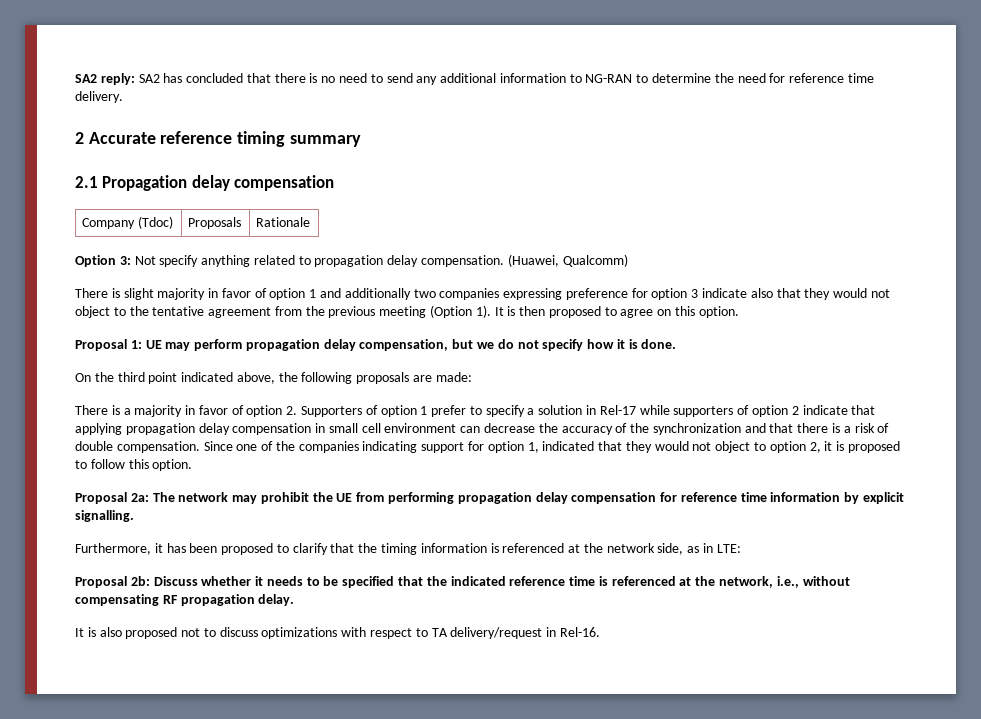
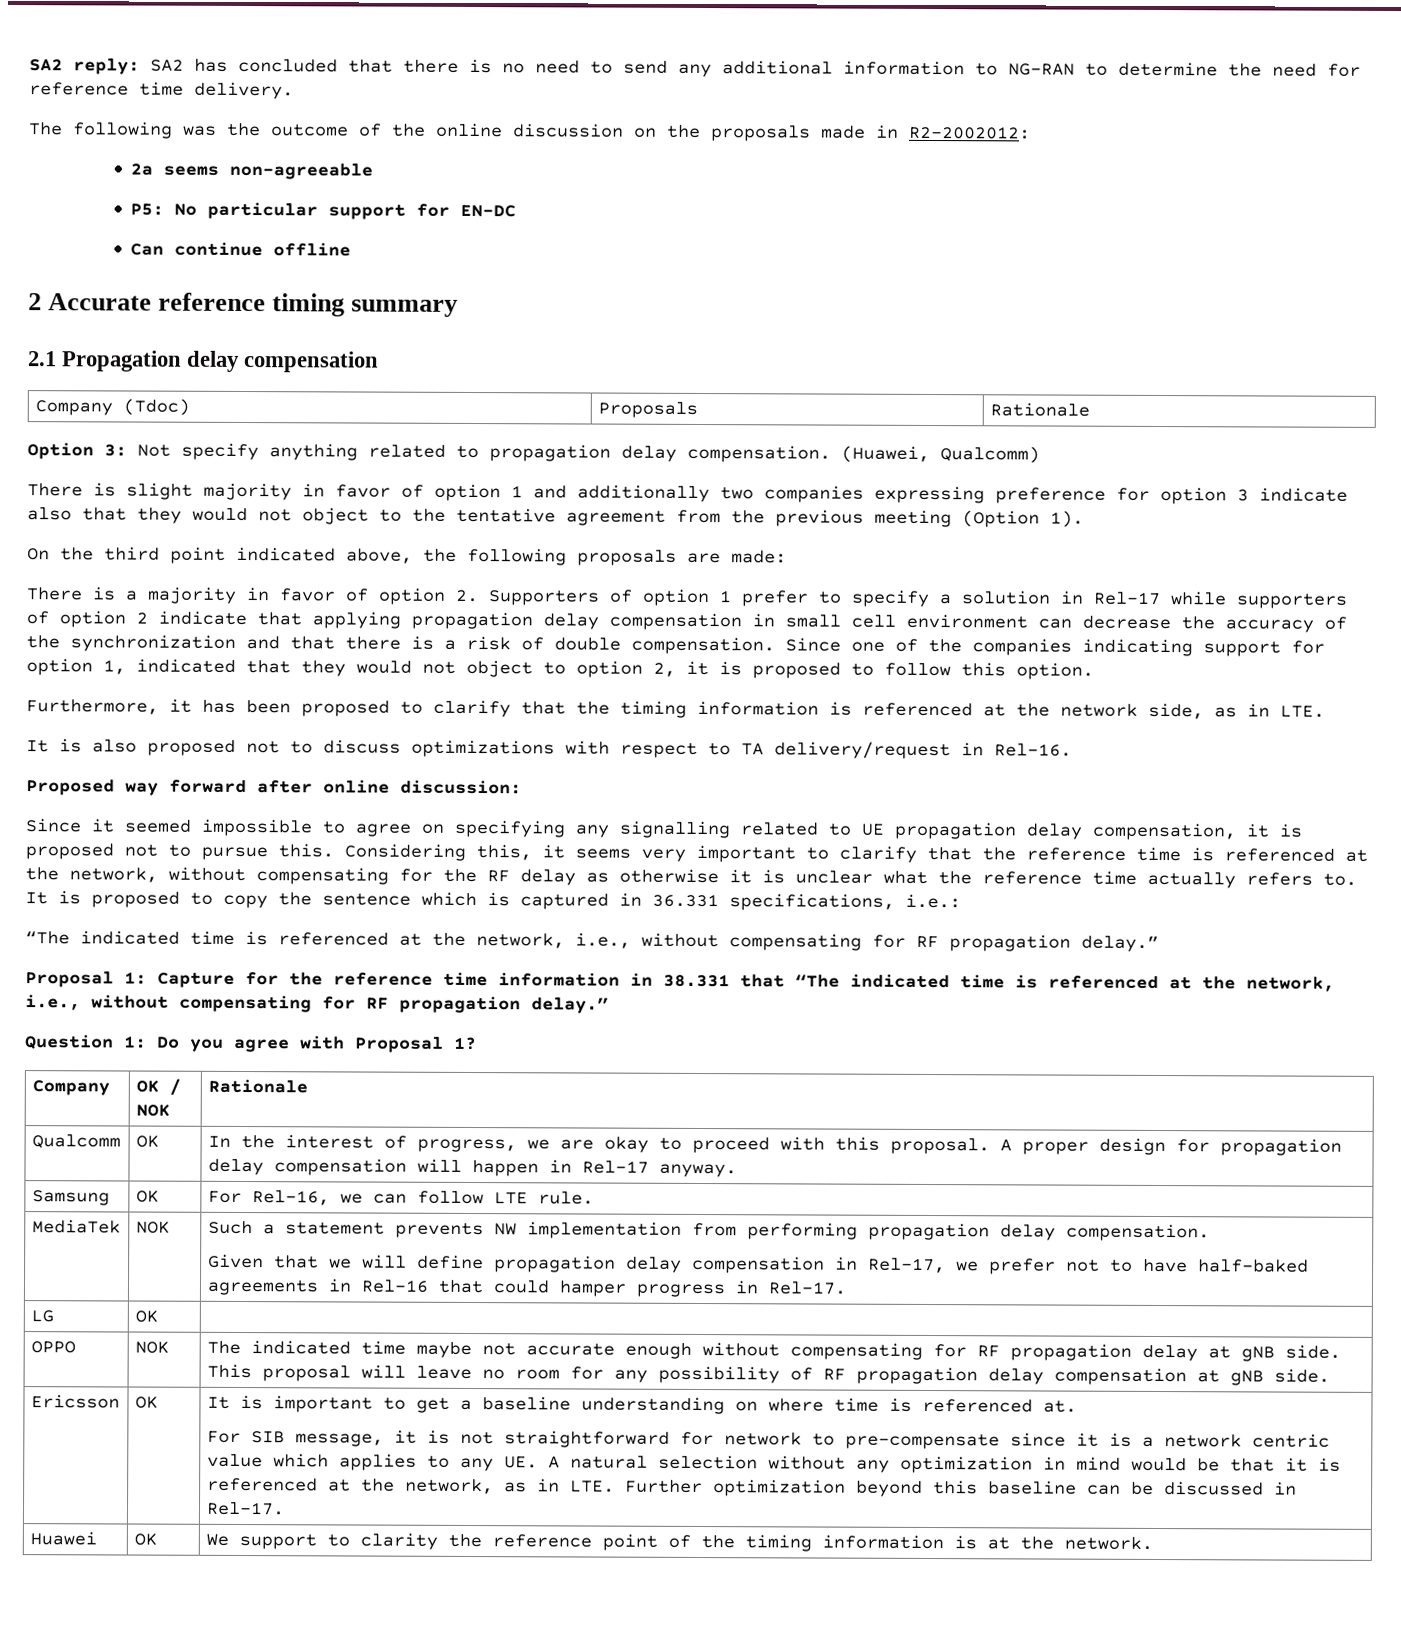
(123, 97) none -> [29,121,1031,142] [130,162,374,180] [130,201,517,220] [130,241,352,257] // The following was the outcome of the online discussion on the proposals made in R2-2002012: // 2a seems non-agreeable // P5: No particular support for EN-DC // Can continue offline
[494,306,739,318] [75,339,677,351] It is then proposed to agree on this option. // Proposal 1: UE may perform propagation delay compensation, but we do not specify how it is done. -> (1084, 519) none
[75,492,905,504] [75,510,134,522] // Proposal 2a: The network may prohibit the UE from performing propagation delay compensation for reference time information by explicit signalling. -> (1094, 671) none
[716,544,741,553] [75,576,850,588] [75,594,295,606] LTE: // Proposal 2b: Discuss whether it needs to be specified that the indicated reference time is referenced at the network, i.e., without compensating RF propagation delay. -> [1280,705,1325,718] LTE.
(600, 632) none -> [26,779,522,796] [25,818,1303,841] [25,843,1368,863] [25,866,1357,889] [25,890,961,911] [25,930,1159,952] [25,971,1335,992] [25,994,609,1014] [25,1034,477,1053] [31,1080,110,1096] [135,1078,181,1096] [135,1103,170,1117] [207,1078,308,1094] [31,1134,121,1149] [135,1135,159,1148] [207,1134,1342,1156] [207,1158,737,1178] [31,1190,110,1206] [135,1190,159,1203] [207,1190,594,1206] [31,1219,121,1234] [135,1221,170,1234] [207,1220,1210,1242] [207,1253,1309,1275] [206,1278,847,1298] [30,1310,54,1323] [134,1310,158,1323] [30,1341,76,1354] [134,1341,169,1354] [206,1340,1341,1362] [206,1363,1330,1386] [30,1394,120,1409] [134,1396,158,1409] [206,1394,1077,1415] [206,1429,1330,1450] [206,1453,1341,1474] [206,1477,1297,1497] [205,1501,285,1516] [29,1531,97,1546] [133,1533,157,1546] [205,1532,1153,1552] // Proposed way forward after online discussion: // Since it seemed impossible to agree on specifying any signalling related to UE propagation delay compensation, it is proposed not to pursue this. Considering this, it seems very important to clarify that the reference time is referenced at the network, without compensating for the RF delay as otherwise it is unclear what the reference time actually refers to. It is proposed to copy the sentence which is captured in 36.331 specifications, i.e.: // “The indicated time is referenced at the network, i.e., without compensating for RF propagation delay.” // Proposal 1: Capture for the reference time information in 38.331 that “The indicated time is referenced at the network, i.e., without compensating for RF propagation delay.” // Question 1: Do you agree with Proposal 1? // Company | OK / NOK | Rationale // Qualcomm | OK | In the interest of progress, we are okay to proceed with this proposal. A proper design for propagation delay compensation will happen in Rel-17 anyway. // Samsung | OK | For Rel-16, we can follow LTE rule. // MediaTek | NOK | Such a statement prevents NW implementation from performing propagation delay compensation. // Given that we will define propagation delay compensation in Rel-17, we prefer not to have half-baked agreements in Rel-16 that could hamper progress in Rel-17. // LG | OK | // OPPO | NOK | The indicated time maybe not accurate enough without compensating for RF propagation delay at gNB side. This proposal will leave no room for any possibility of RF propagation delay compensation at gNB side. // Ericsson | OK | It is important to get a baseline understanding on where time is referenced at. // For SIB message, it is not straightforward for network to pre-compensate since it is a network centric value which applies to any UE. A natural selection without any optimization in mind would be that it is referenced at the network, as in LTE. Further optimization beyond this baseline can be discussed in Rel-17. // Huawei | OK | We support to clarity the reference point of the timing information is at the network.

